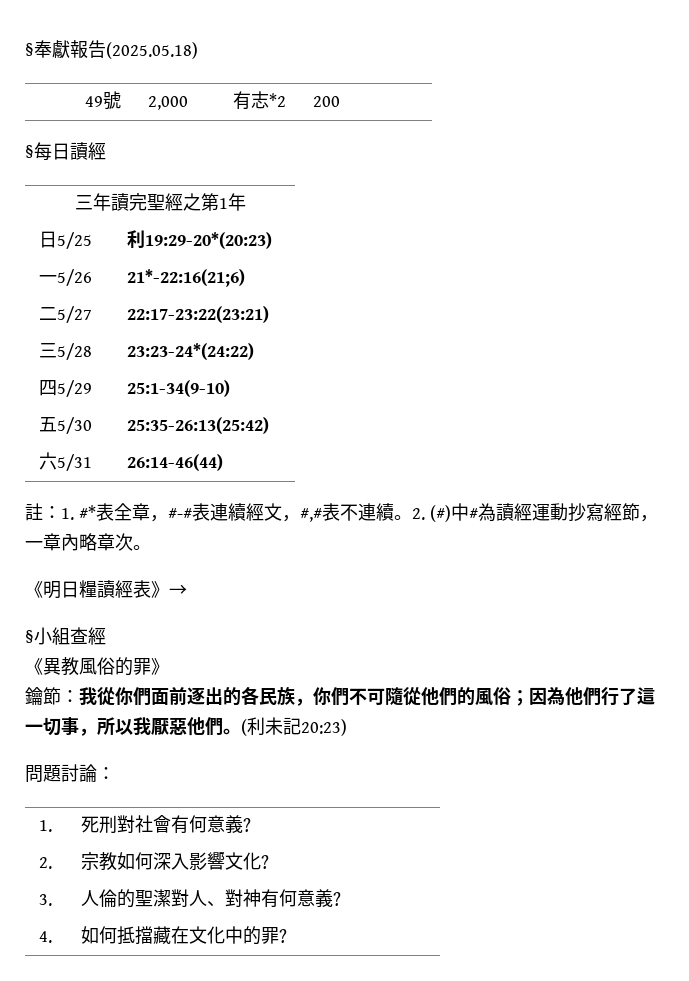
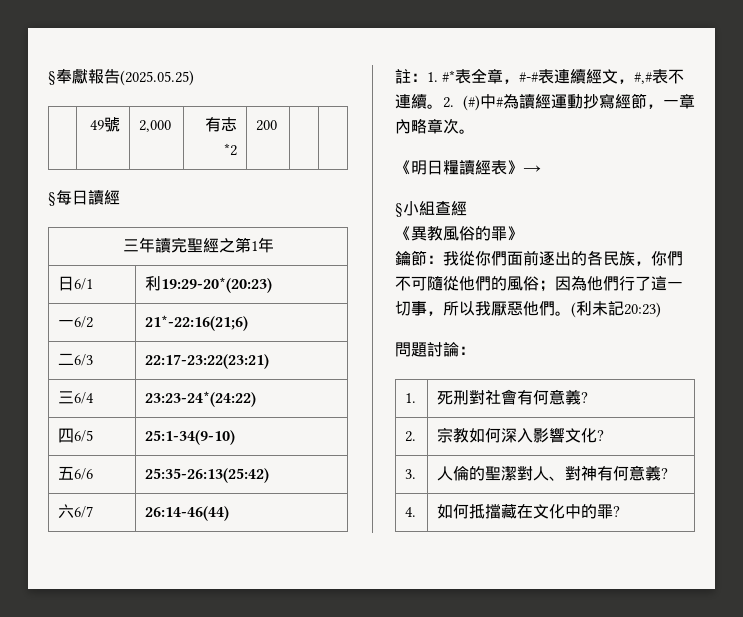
[106,42,198,59] (2025.05.18) -> [120,70,194,86] (2025.05.25)
[57,232,93,249] 5/25 -> [74,278,94,290] 6/1
[57,269,93,286] 5/26 -> [74,316,94,328] 6/2
[57,306,93,323] 5/27 -> [74,354,94,366] 6/3
[57,343,93,360] 5/28 -> [74,392,95,404] 6/4
[57,380,93,397] 5/29 -> [74,430,94,442] 6/5
[57,417,93,434] 5/30 -> [74,468,94,480] 6/6
[57,454,93,471] 5/31 -> [74,506,94,518] 6/7

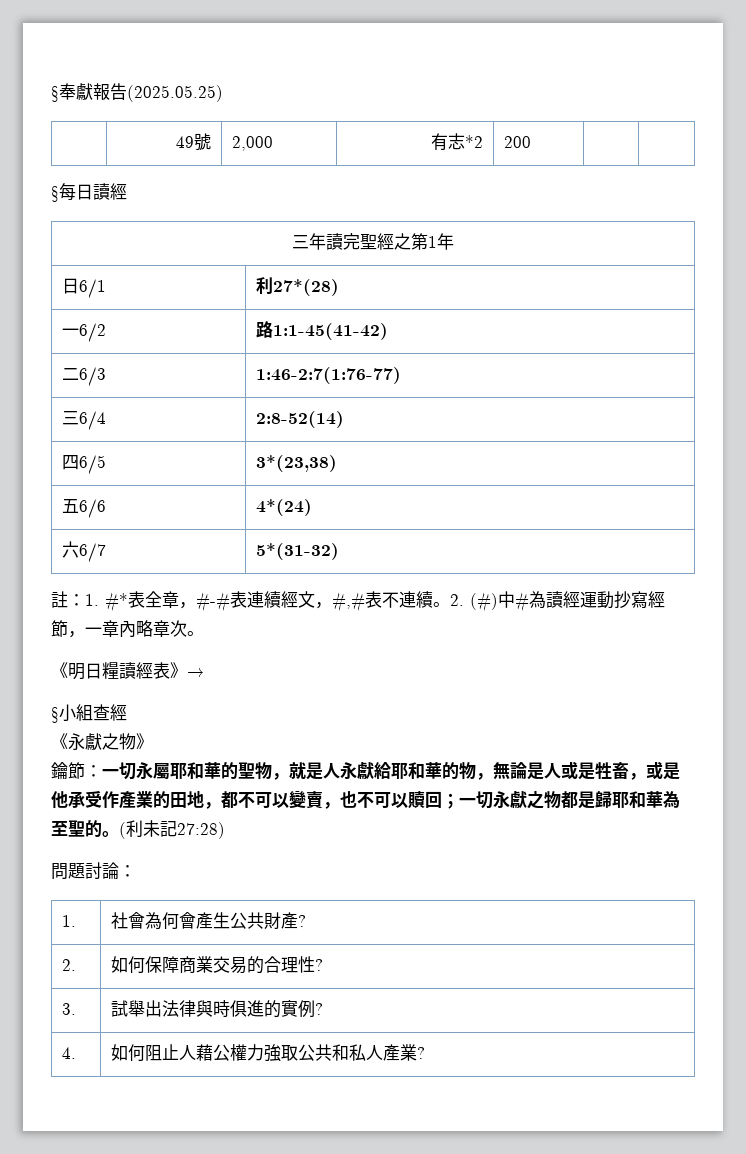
[161,277,273,293] 19:29-20*(20:23) -> [272,279,339,296] 27*(28)
[145,315,249,331] 21*-22:16(21;6) -> [255,321,388,340] 路1:1-45(41-42)
[145,354,270,369] 22:17-23:22(23:21) -> [255,367,401,384] 1:46-2:7(1:76-77)
[145,391,257,407] 23:23-24*(24:22) -> [255,411,344,428] 2:8-52(14)
[145,430,236,445] 25:1-34(9-10) -> [255,455,337,472] 3*(23,38)
[145,468,270,483] 25:35-26:13(25:42) -> [255,499,312,516] 4*(24)
[145,506,230,521] 26:14-46(44) -> [255,543,339,560] 5*(31-32)
[411,226,507,241] 異教風俗的罪 -> [68,733,136,750] 永獻之物
[443,250,683,266] [395,275,683,292] [395,301,555,316] 我從你們面前逐出的各民族，你們不可隨從他們的風俗；因為他們行了這一切事，所以我厭惡他們 -> [102,761,680,780] [51,791,680,809] [51,820,102,837] 一切永屬耶和華的聖物，就是人永獻給耶和華的物，無論是人或是牲畜，或是他承受作產業的田地，都不可以變賣，也不可以贖回；一切永獻之物都是歸耶和華為至聖的
[624,302,661,318] 20:23) -> [177,822,225,839] 27:28)
[437,389,589,405] [405,431,417,442] [437,427,605,443] [405,469,417,479] [437,465,669,481] [405,507,417,517] [437,504,614,519] 死刑對社會有何意義? // 2. | 宗教如何深入影響文化? // 3. | 人倫的聖潔對人、對神有何意義? // 4. | 如何抵擋藏在文化中的罪 -> [110,912,306,930] [61,959,76,971] [110,956,323,974] [61,1003,76,1015] [110,1000,323,1018] [61,1047,76,1059] [110,1044,417,1062] 社會為何會產生公共財產? // 2. | 如何保障商業交易的合理性? // 3. | 試舉出法律與時俱進的實例? // 4. | 如何阻止人藉公權力強取公共和私人產業

